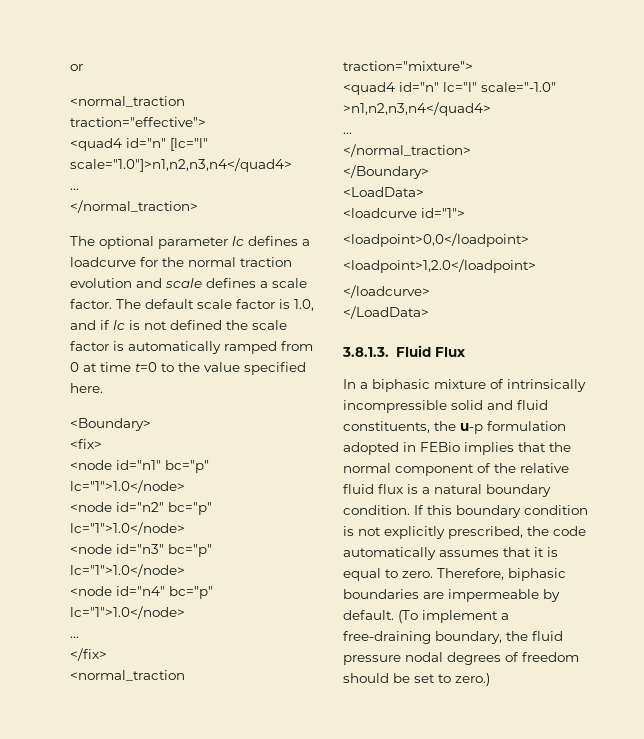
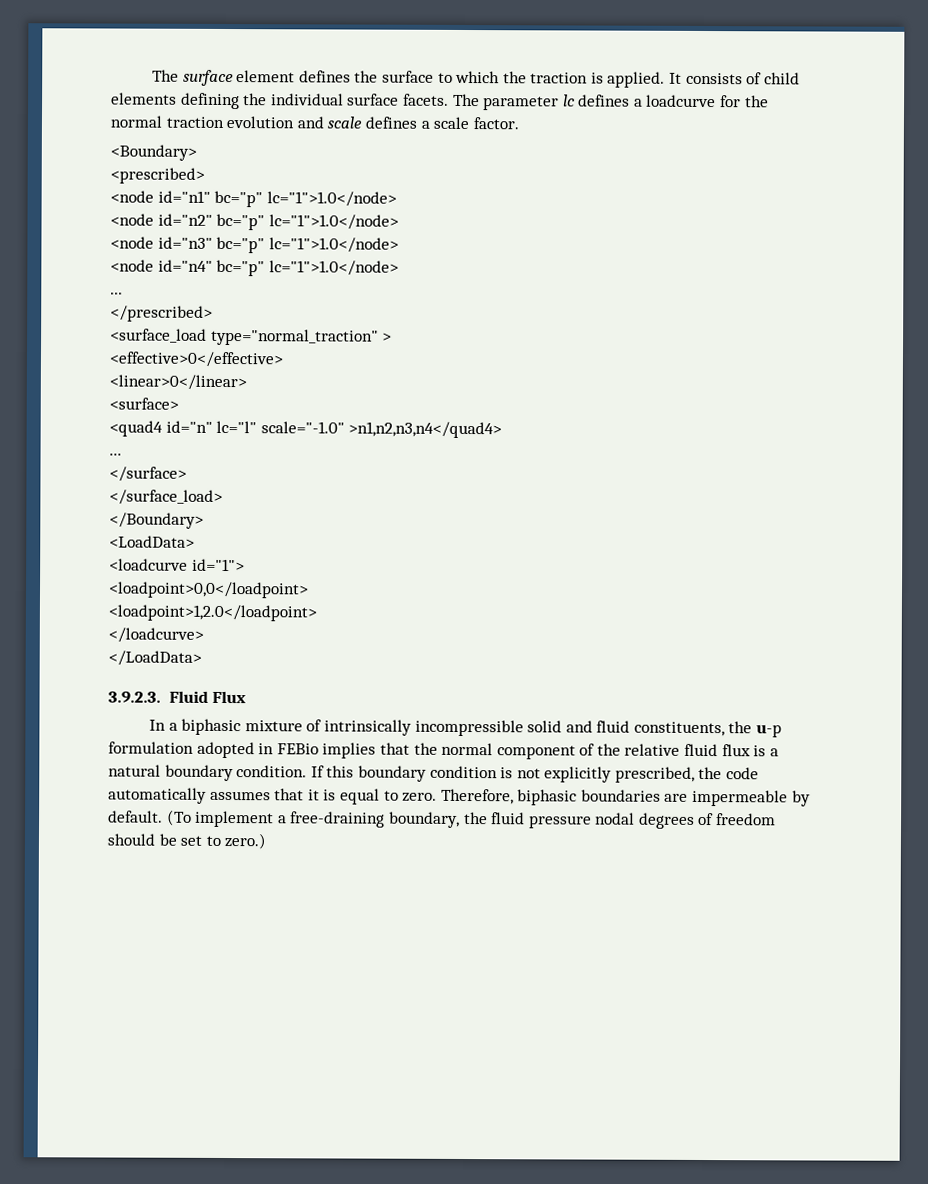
[70,64,83,71] [70,96,185,107] [70,117,206,127] [70,138,208,151] [70,158,292,172] [70,188,79,190] [70,200,198,213] [70,236,154,249] or // <normal_traction traction="effective"> // <quad4 id="n" [lc="l" scale="1.0"]>n1,n2,n3,n4</quad4> // ... // </normal_traction> // The optional -> [151,69,800,88] [111,92,480,110] The surface element defines the surface to which the traction is applied. It consists of child elements defining the individual surface facets. The
[116,299,314,311] [70,320,287,330] [70,341,313,354] [70,362,306,375] [70,383,103,393] The default scale factor is 1.0, and if lc is not defined the scale factor is automatically ramped from 0 at time t=0 to the value specified here. -> (519, 123) none
[70,439,102,449] <fix> -> [110,167,205,184] <prescribed>
[70,648,107,661] [70,670,185,681] [343,61,473,71] </fix> // <normal_traction traction="mixture"> -> [110,305,213,322] [110,328,393,346] [109,351,284,368] [109,374,247,391] [109,397,179,410] </prescribed> // <surface_load type="normal_traction" > // <effective>0</effective> // <linear>0</linear> // <surface>
[343,144,471,157] </normal_traction> -> [109,466,187,482] [109,489,223,505] </surface> // </surface_load>
[342,347,389,357] 3.8.1.3. -> [108,691,161,703] 3.9.2.3.

